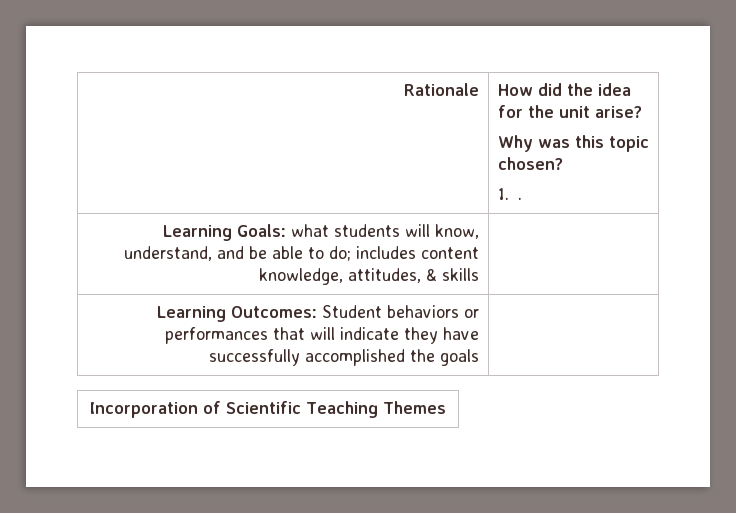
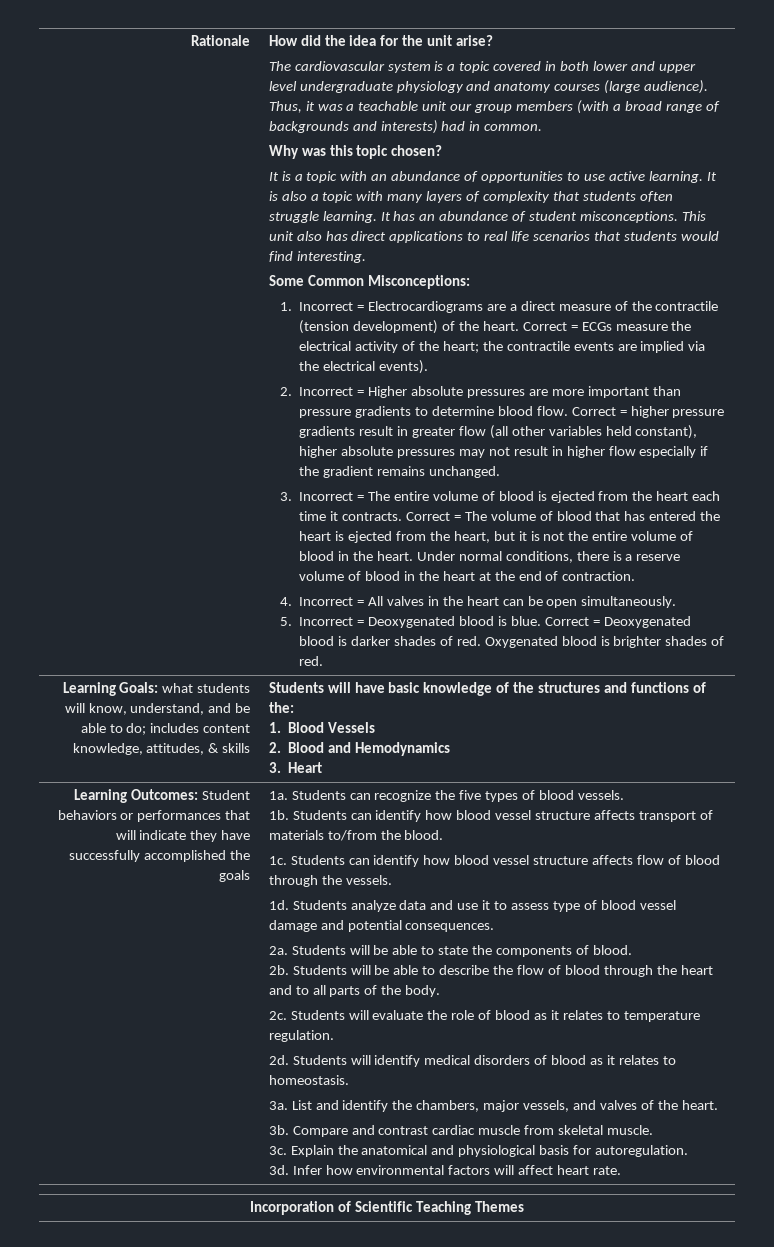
(642, 112) none -> [268,61,696,73] [268,80,709,94] [268,100,720,114] [268,120,543,134] // The cardiovascular system is a topic covered in both lower and upper level undergraduate physiology and anatomy courses (large audience). Thus, it was a teachable unit our group members (with a broad range of backgrounds and interests) had in common.
[497,188,522,200] 1. . -> [268,171,717,183] [268,191,673,203] [268,211,706,223] [268,231,719,243] [268,251,366,263] [268,275,470,289] [279,301,719,313] [299,320,692,334] [299,341,706,353] [299,360,429,374] [279,386,681,398] [299,406,725,418] [299,425,698,439] [299,446,709,458] [299,466,500,478] [279,491,721,503] [299,511,721,521] [299,531,694,543] [299,551,681,563] [299,571,636,581] [279,596,677,608] [279,616,691,628] [299,636,725,648] [299,656,324,666] It is a topic with an abundance of opportunities to use active learning. It is also a topic with many layers of complexity that students often struggle learning. It has an abundance of student misconceptions. This unit also has direct applications to real life scenarios that students would find interesting. // Some Common Misconceptions: // 1. Incorrect = Electrocardiograms are a direct measure of the contractile (tension development) of the heart. Correct = ECGs measure the electrical activity of the heart; the contractile events are implied via the electrical events). // 2. Incorrect = Higher absolute pressures are more important than pressure gradients to determine blood flow. Correct = higher pressure gradients result in greater flow (all other variables held constant), higher absolute pressures may not result in higher flow especially if the gradient remains unchanged. // 3. Incorrect = The entire volume of blood is ejected from the heart each time it contracts. Correct = The volume of blood that has entered the heart is ejected from the heart, but it is not the entire volume of blood in the heart. Under normal conditions, there is a reserve volume of blood in the heart at the end of contraction. // 4. Incorrect = All valves in the heart can be open simultaneously. // 5. Incorrect = Deoxygenated blood is blue. Correct = Deoxygenated blood is darker shades of red. Oxygenated blood is brighter shades of red.
(480, 274) none -> [268,682,706,696] [268,702,294,713] [268,722,375,733] [268,742,450,756] [268,762,322,773] Students will have basic knowledge of the structures and functions of the: // 1. Blood Vessels // 2. Blood and Hemodynamics // 3. Heart
(480, 357) none -> [268,790,624,802] [268,810,713,822] [268,830,444,841] [268,855,720,867] [268,875,392,887] [268,900,676,912] [268,920,495,932] [268,945,632,957] [268,965,713,977] [268,985,441,997] [268,1010,700,1022] [268,1030,334,1042] [268,1055,676,1067] [268,1075,349,1085] [268,1100,718,1112] [268,1125,654,1137] [268,1145,689,1157] [268,1165,622,1175] 1a. Students can recognize the five types of blood vessels. // 1b. Students can identify how blood vessel structure affects transport of materials to/from the blood. // 1c. Students can identify how blood vessel structure affects flow of blood through the vessels. // 1d. Students analyze data and use it to assess type of blood vessel damage and potential consequences. // 2a. Students will be able to state the components of blood. // 2b. Students will be able to describe the flow of blood through the heart and to all parts of the body. // 2c. Students will evaluate the role of blood as it relates to temperature regulation. // 2d. Students will identify medical disorders of blood as it relates to homeostasis. // 3a. List and identify the chambers, major vessels, and valves of the heart. // 3b. Compare and contrast cardiac muscle from skeletal muscle. // 3c. Explain the anatomical and physiological basis for autoregulation. // 3d. Infer how environmental factors will affect heart rate.

